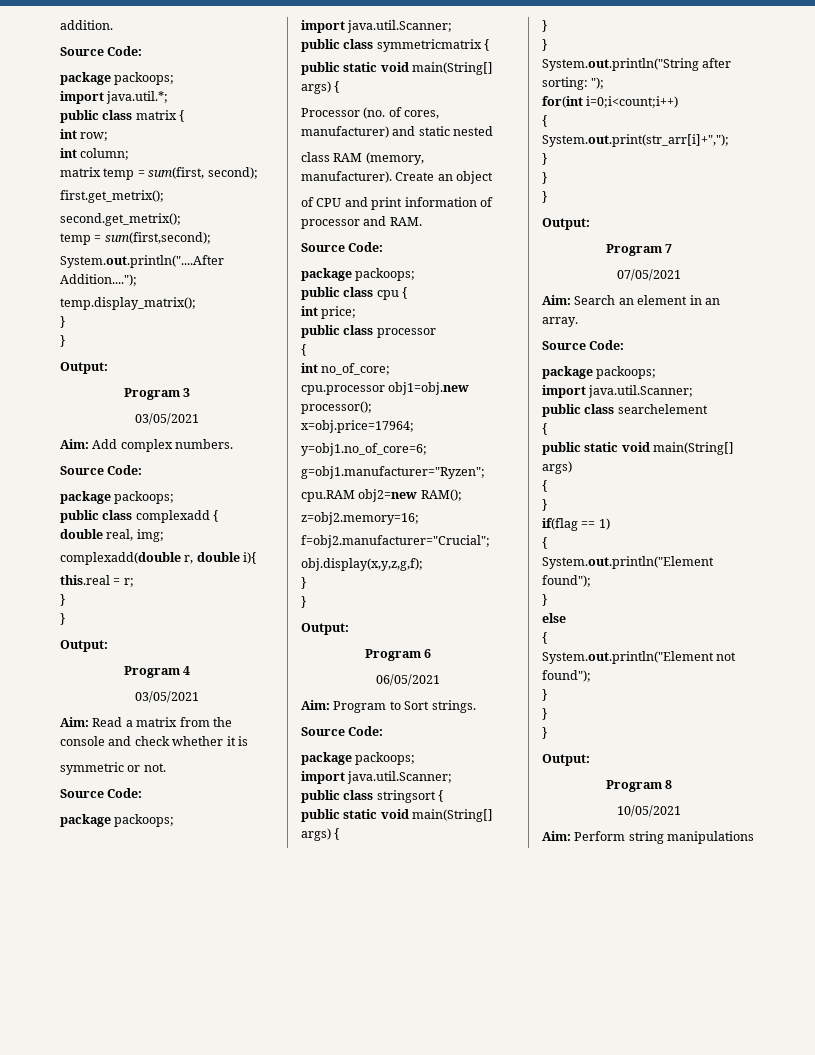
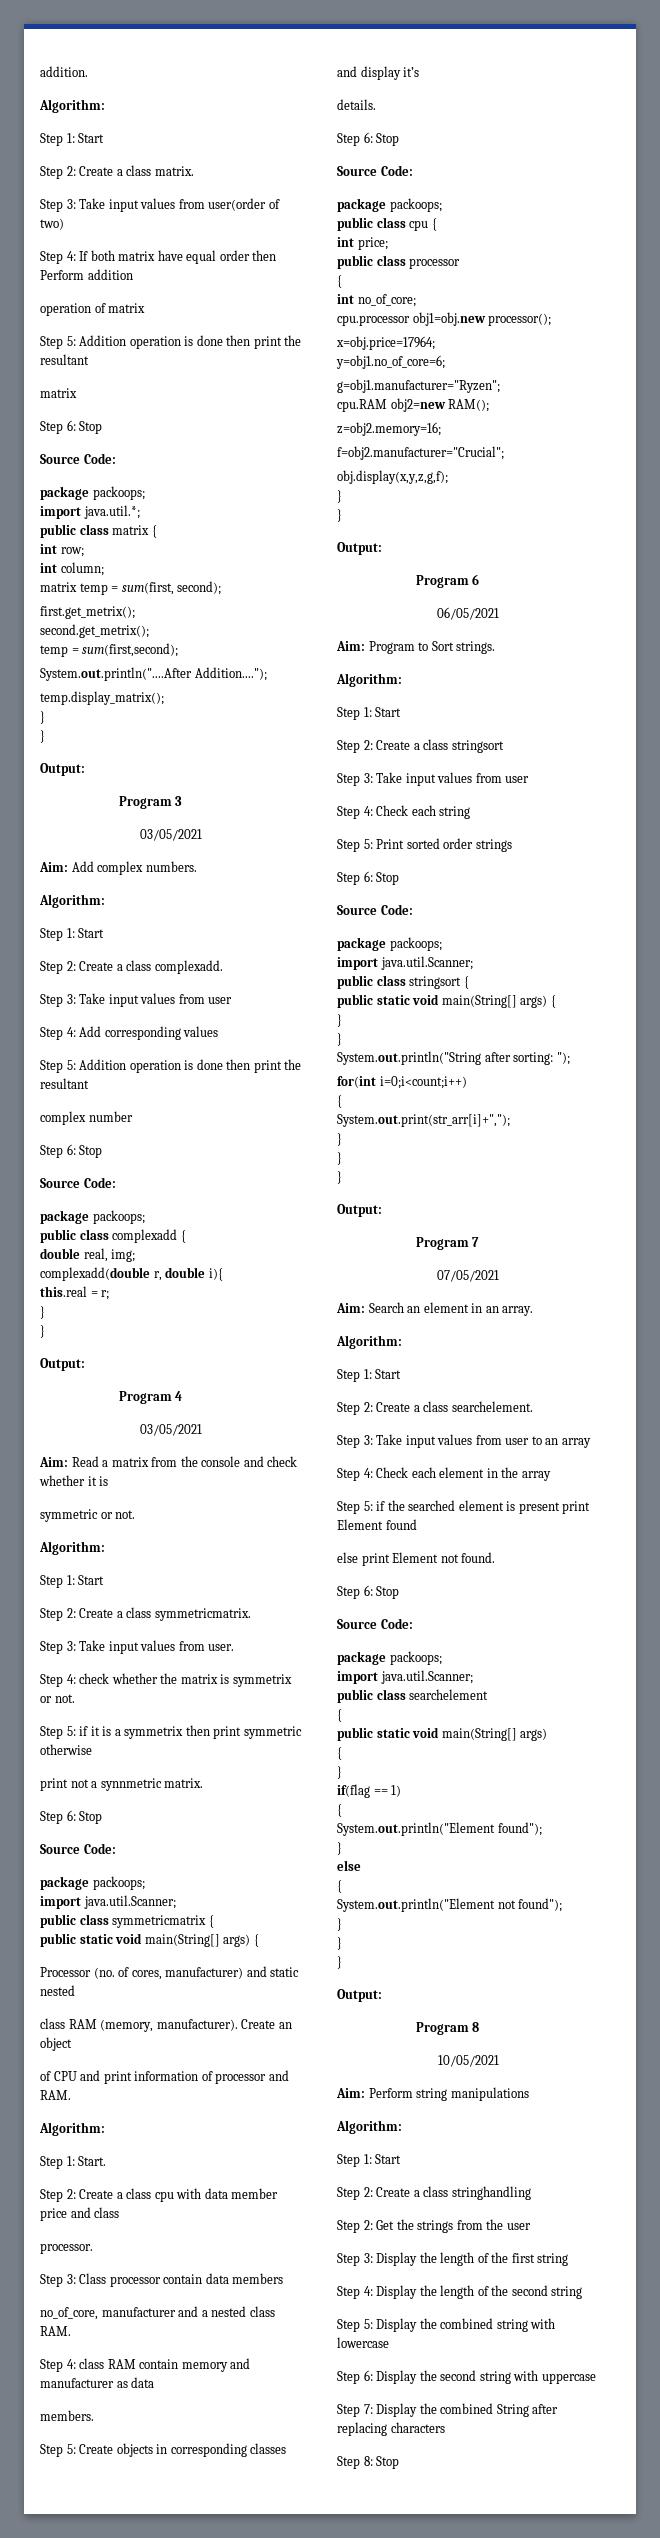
(113, 25) none -> [39,99,105,113] [40,133,105,146] [40,165,194,179] [40,198,280,212] [40,218,64,230] [40,250,277,264] [40,269,133,280] [40,303,146,316] [40,335,302,349] [40,354,89,365] [40,388,77,398] [40,420,103,434] // Algorithm: // Step 1: Start // Step 2: Create a class matrix. // Step 3: Take input values from user(order of two) // Step 4: If both matrix have equal order then Perform addition // operation of matrix // Step 5: Addition operation is done then print the resultant // matrix // Step 6: Stop
(234, 444) none -> [39,894,105,908] [40,928,105,941] [40,960,223,974] [40,993,233,1007] [40,1026,219,1040] [40,1059,302,1073] [40,1078,89,1089] [40,1111,133,1125] [40,1144,103,1158] // Algorithm: // Step 1: Start // Step 2: Create a class complexadd. // Step 3: Take input values from user // Step 4: Add corresponding values // Step 5: Addition operation is done then print the resultant // complex number // Step 6: Stop
(166, 767) none -> [39,1541,105,1555] [40,1575,105,1588] [40,1607,251,1621] [40,1640,235,1654] [40,1673,292,1687] [40,1694,75,1703] [40,1725,302,1739] [40,1744,92,1755] [40,1778,204,1791] [40,1810,103,1824] // Algorithm: // Step 1: Start // Step 2: Create a class symmetricmatrix. // Step 3: Take input values from user. // Step 4: check whether the matrix is symmetrix or not. // Step 5: if it is a symmetrix then print symmetric otherwise // print not a synnmetric matrix. // Step 6: Stop
(422, 221) none -> [39,2122,105,2136] [40,2156,107,2169] [40,2188,279,2202] [40,2207,120,2221] [40,2243,93,2254] [40,2273,284,2287] [40,2306,275,2320] [40,2326,71,2336] [40,2358,251,2372] [40,2377,155,2388] [40,2410,94,2421] [40,2443,287,2457] [337,66,420,80] [337,99,376,110] [337,132,400,146] // Algorithm: // Step 1: Start. // Step 2: Create a class cpu with data member price and class // processor. // Step 3: Class processor contain data members // no_of_core, manufacturer and a nested class RAM. // Step 4: class RAM contain memory and manufacturer as data // members. // Step 5: Create objects in corresponding classes and display it’s // details. // Step 6: Stop
(476, 706) none -> [336,673,402,687] [337,707,402,720] [337,739,504,753] [337,772,530,786] [337,805,471,819] [337,838,512,852] [337,871,400,885] // Algorithm: // Step 1: Start // Step 2: Create a class stringsort // Step 3: Take input values from user // Step 4: Check each string // Step 5: Print sorted order strings // Step 6: Stop
(578, 322) none -> [336,1335,402,1349] [337,1369,402,1382] [337,1401,533,1415] [337,1434,591,1448] [337,1467,551,1481] [337,1500,591,1514] [337,1519,417,1530] [337,1552,496,1566] [337,1585,400,1599] // Algorithm: // Step 1: Start // Step 2: Create a class searchelement. // Step 3: Take input values from user to an array // Step 4: Check each element in the array // Step 5: if the searched element is present print Element found // else print Element not found. // Step 6: Stop
(755, 837) none -> [336,2120,402,2134] [337,2154,402,2167] [337,2186,531,2200] [337,2219,531,2233] [337,2252,569,2266] [337,2285,583,2299] [337,2318,556,2332] [337,2337,389,2348] [337,2370,596,2384] [337,2403,559,2417] [337,2422,445,2436] [337,2456,400,2469] // Algorithm: // Step 1: Start // Step 2: Create a class stringhandling // Step 2: Get the strings from the user // Step 3: Display the length of the first string // Step 4: Display the length of the second string // Step 5: Display the combined string with lowercase // Step 6: Display the second string with uppercase // Step 7: Display the combined String after replacing characters // Step 8: Stop

